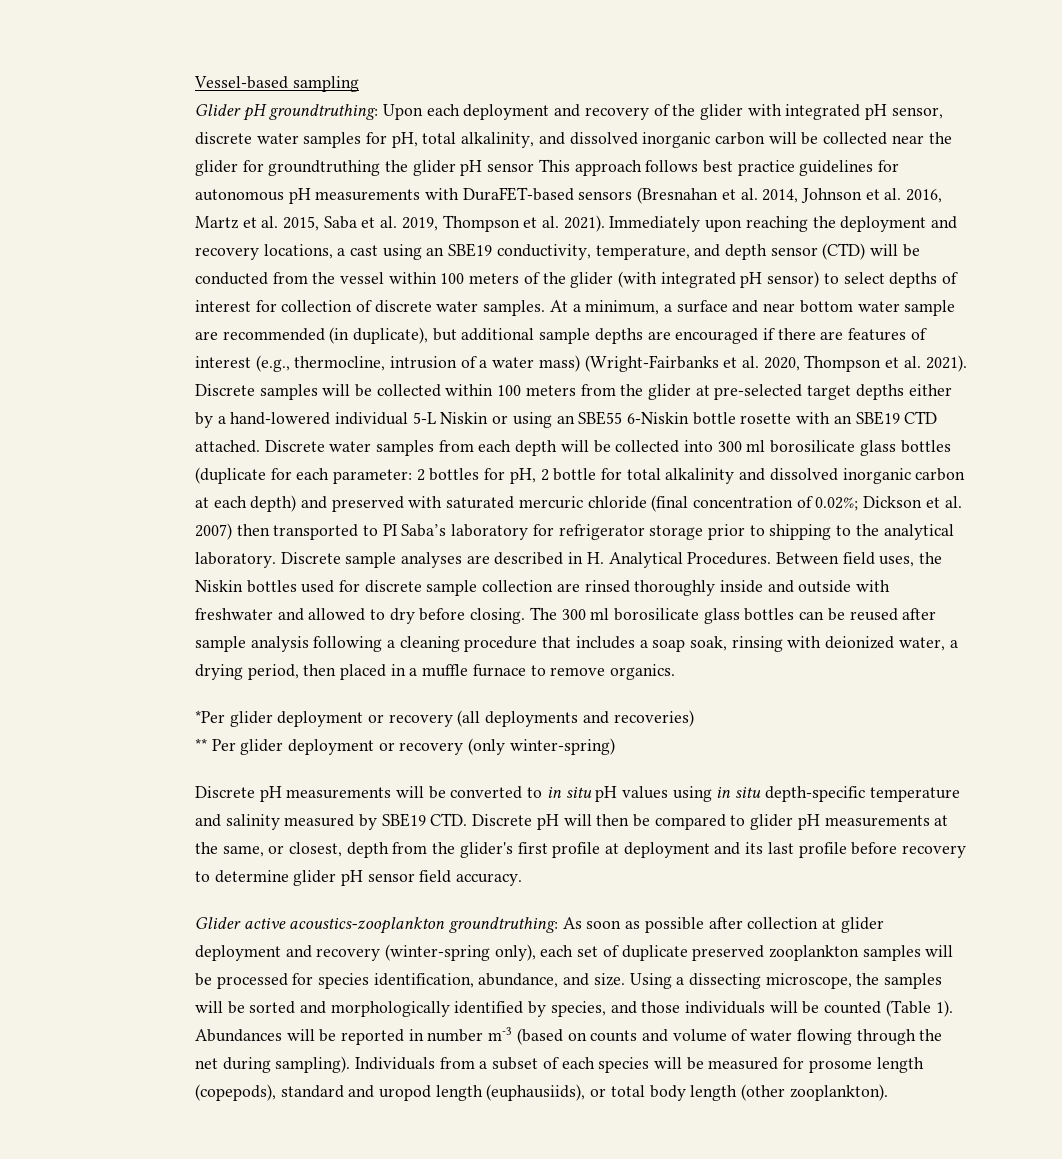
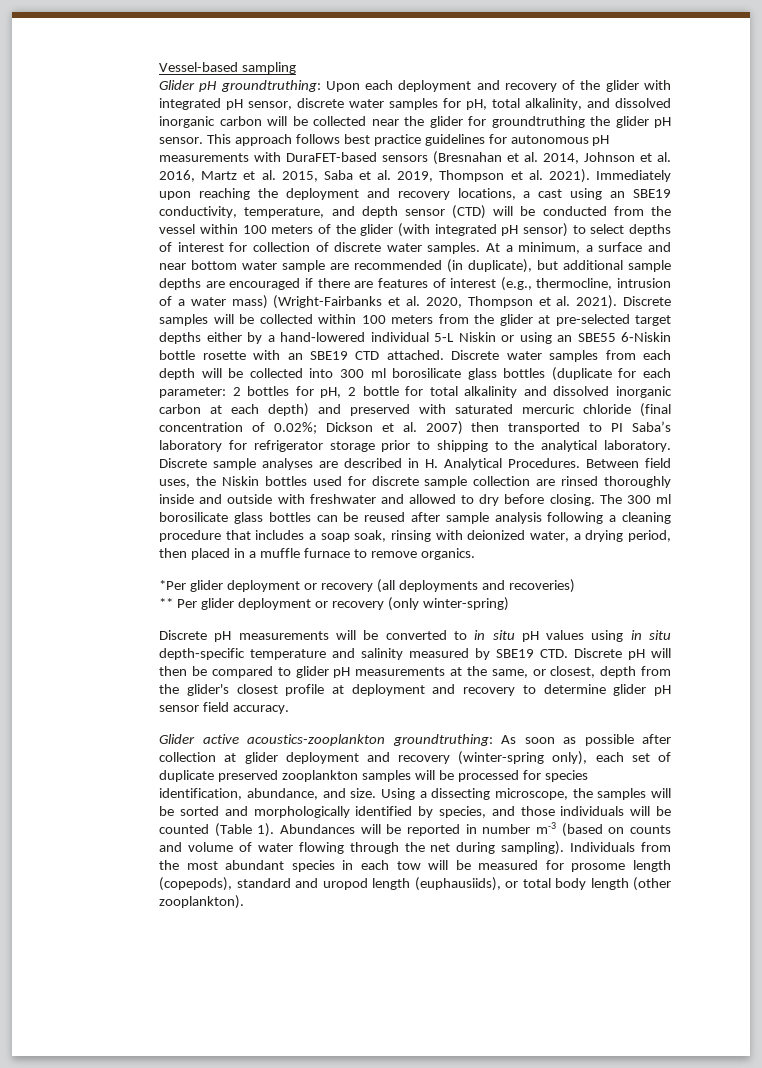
[487,163,535,172] sensor -> [159,137,204,144] sensor.
[517,842,548,854] first -> [236,684,278,694] closest
[745,842,898,858] its last profile before -> (456, 689) none
[479,1057,650,1073] a subset of each species -> [159,860,421,872] the most abundant species in each tow

